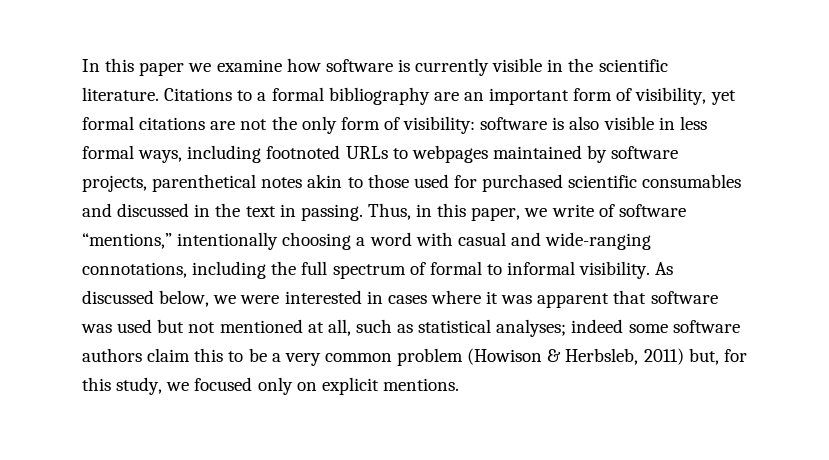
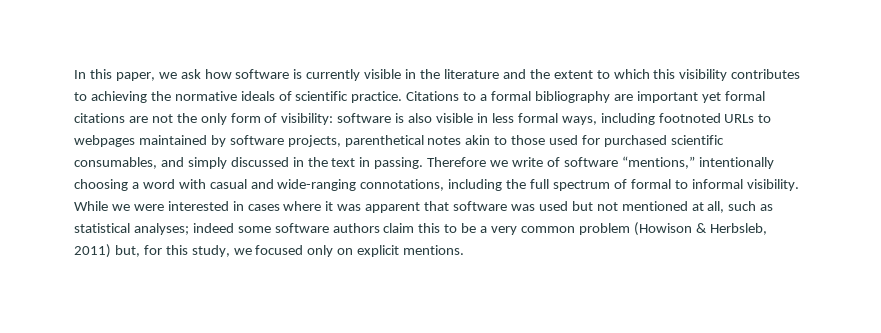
[139,59,282,76] paper we examine -> [115,69,201,81] paper, we ask
[598,59,668,72] [82,87,159,101] scientific literature. -> [443,69,801,81] [74,91,403,103] literature and the extent to which this visibility contributes to achieving the normative ideals of scientific practice.
[463,87,707,105] an important form of visibility, -> [636,91,698,103] important
[642,174,742,188] [82,203,112,217] consumables and -> [74,157,227,169] consumables, and simply
[367,203,521,221] Thus, in this paper, -> [427,157,487,167] Therefore
[655,262,674,275] [82,290,210,307] As discussed below, -> [74,201,108,211] While

